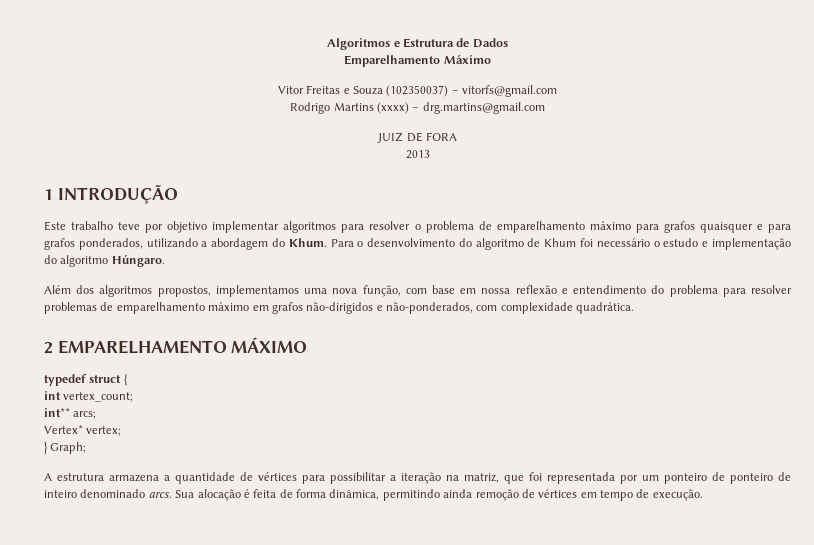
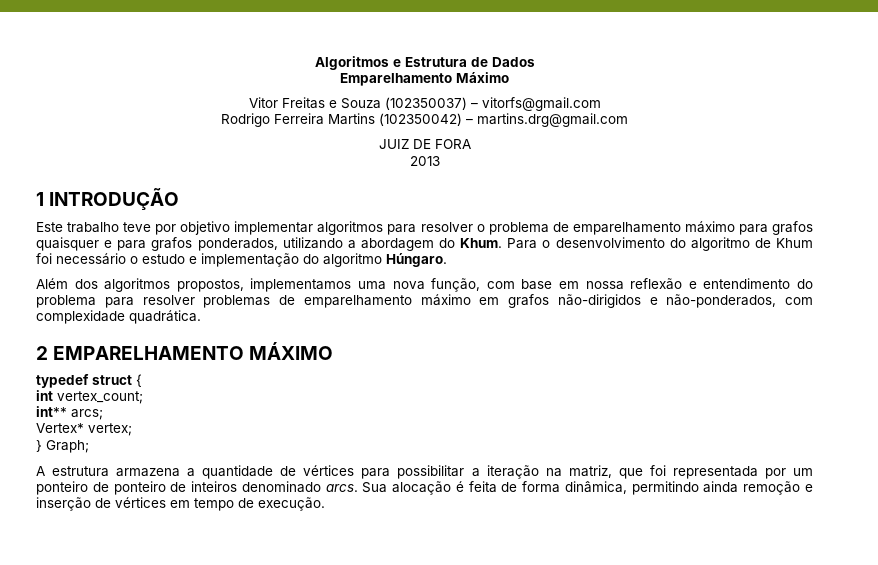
[333,102,545,114] Martins (xxxx) – drg.martins@gmail.com -> [274,113,628,127] Ferreira Martins (102350042) – martins.drg@gmail.com
[44,490,77,498] inteiro -> [191,481,238,492] inteiros
(519, 495) none -> [804,484,813,492] [36,497,91,511] e inserção

